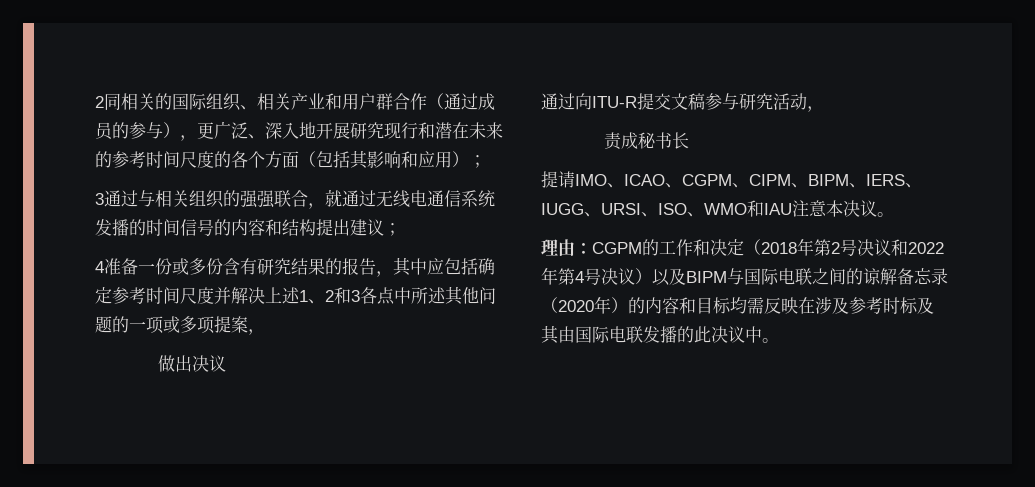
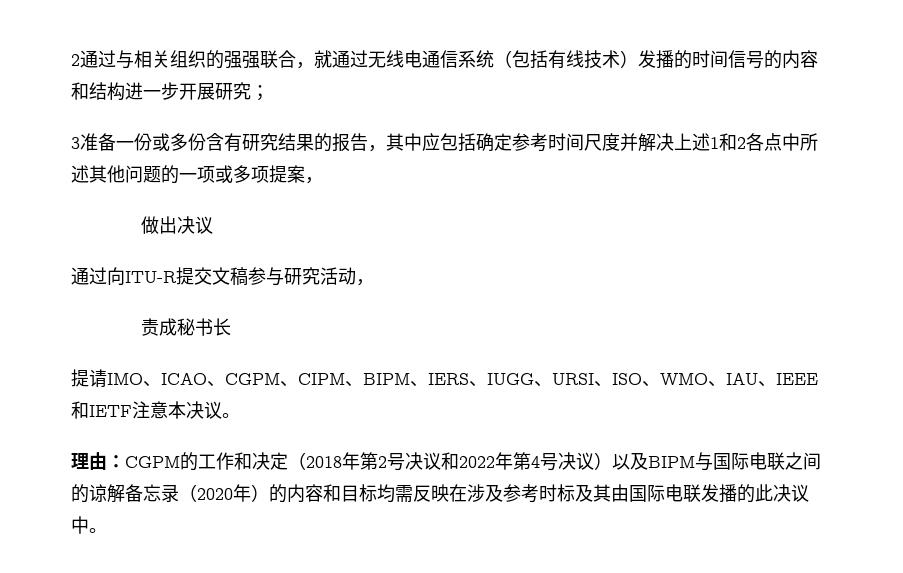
[95,93,495,111] [95,121,503,141] [95,150,486,169] [95,193,104,205] 2同相关的国际组织、相关产业和用户群合作（通过成员的参与），更广泛、深入地开展研究现行和潜在未来的参考时间尺度的各个方面（包括其影响和应用）； // 3 -> [71,54,80,66] 2
(495, 198) none -> [494,50,638,69] （包括有线技术）
[316,219,401,236] [95,261,104,273] 提出建议； // 4 -> [125,82,269,101] [71,137,80,149] 进一步开展研究； // 3
[308,287,360,304] 、2和3 -> [719,133,746,151] 和2
[747,200,792,217] 和IAU -> [708,372,818,387] [71,401,132,419] 、IAU、IEEE和IETF

